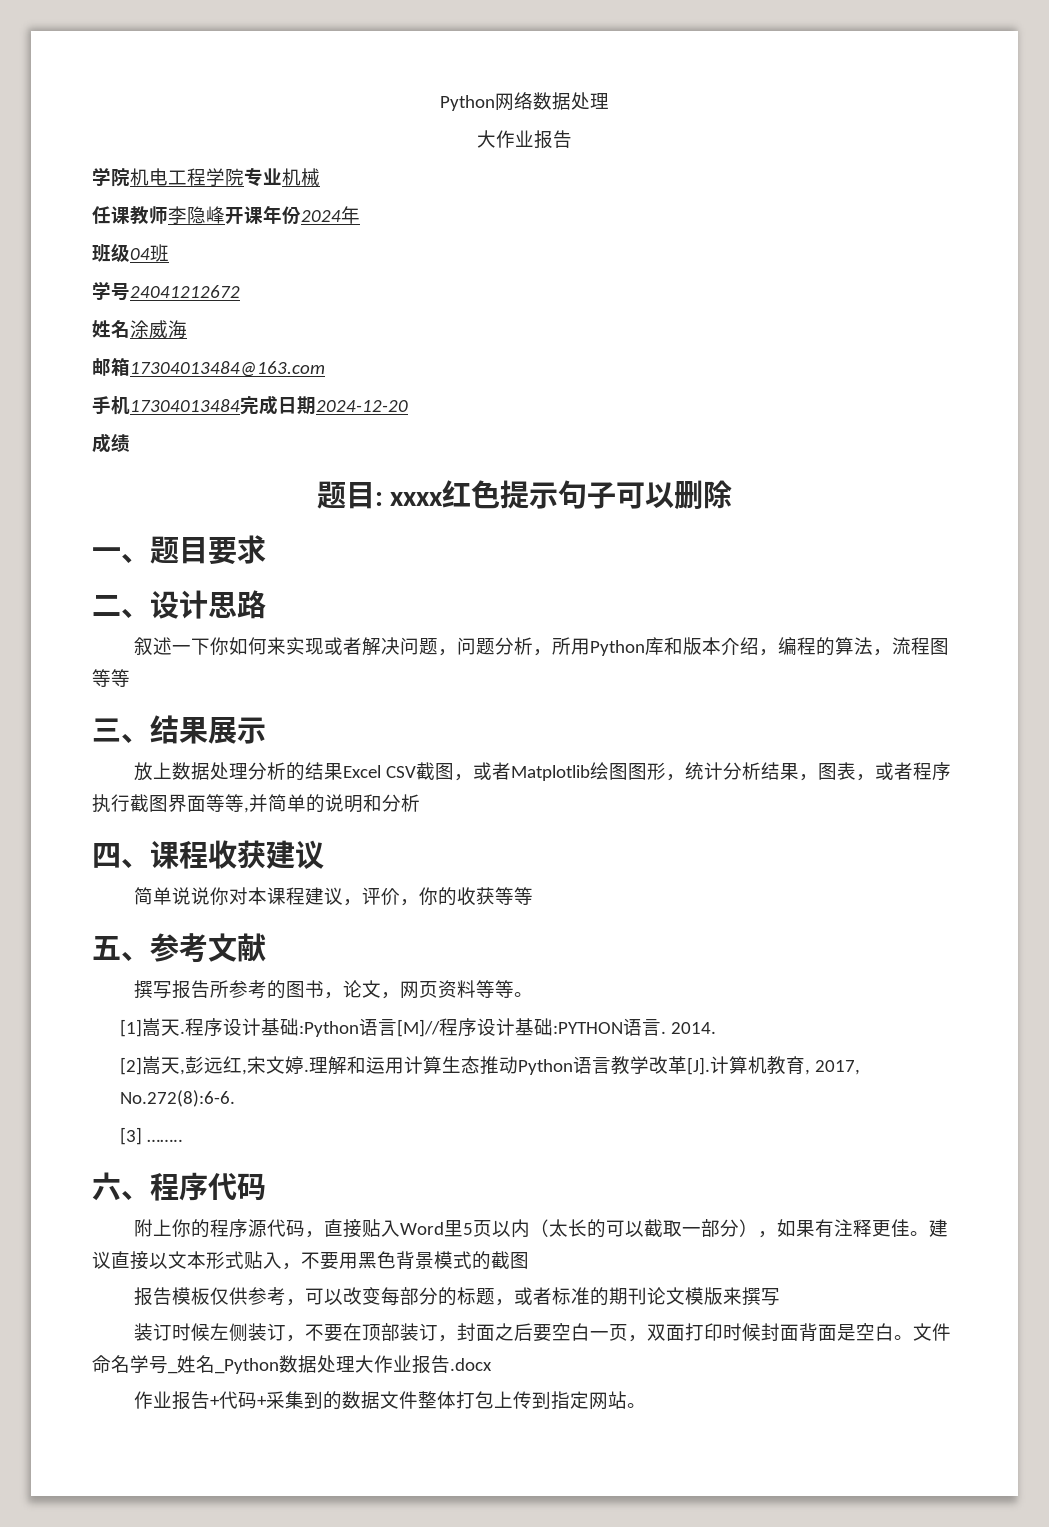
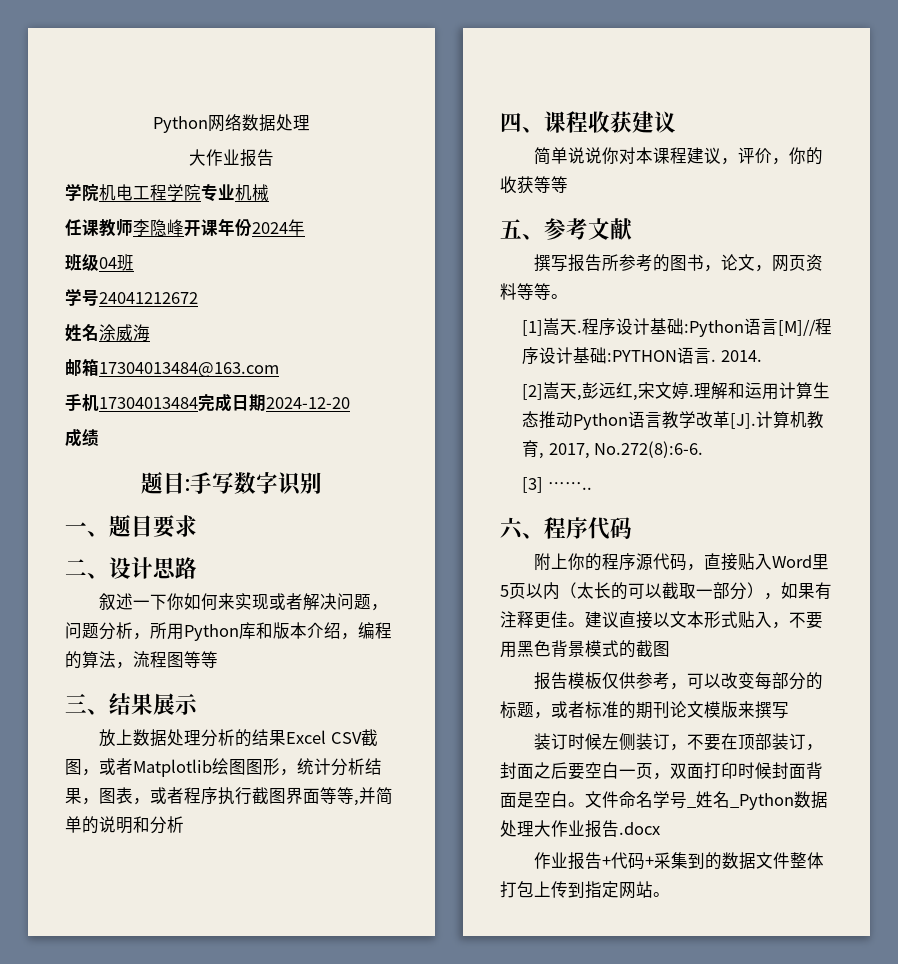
[390,480,733,510] xxxx红色提示句子可以删除 -> [190,472,322,496] 手写数字识别

